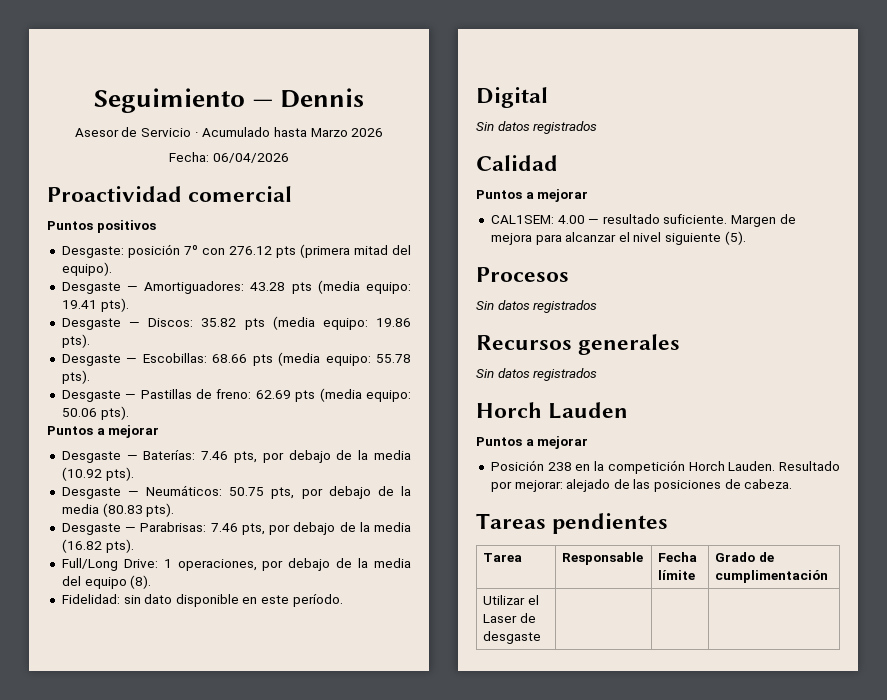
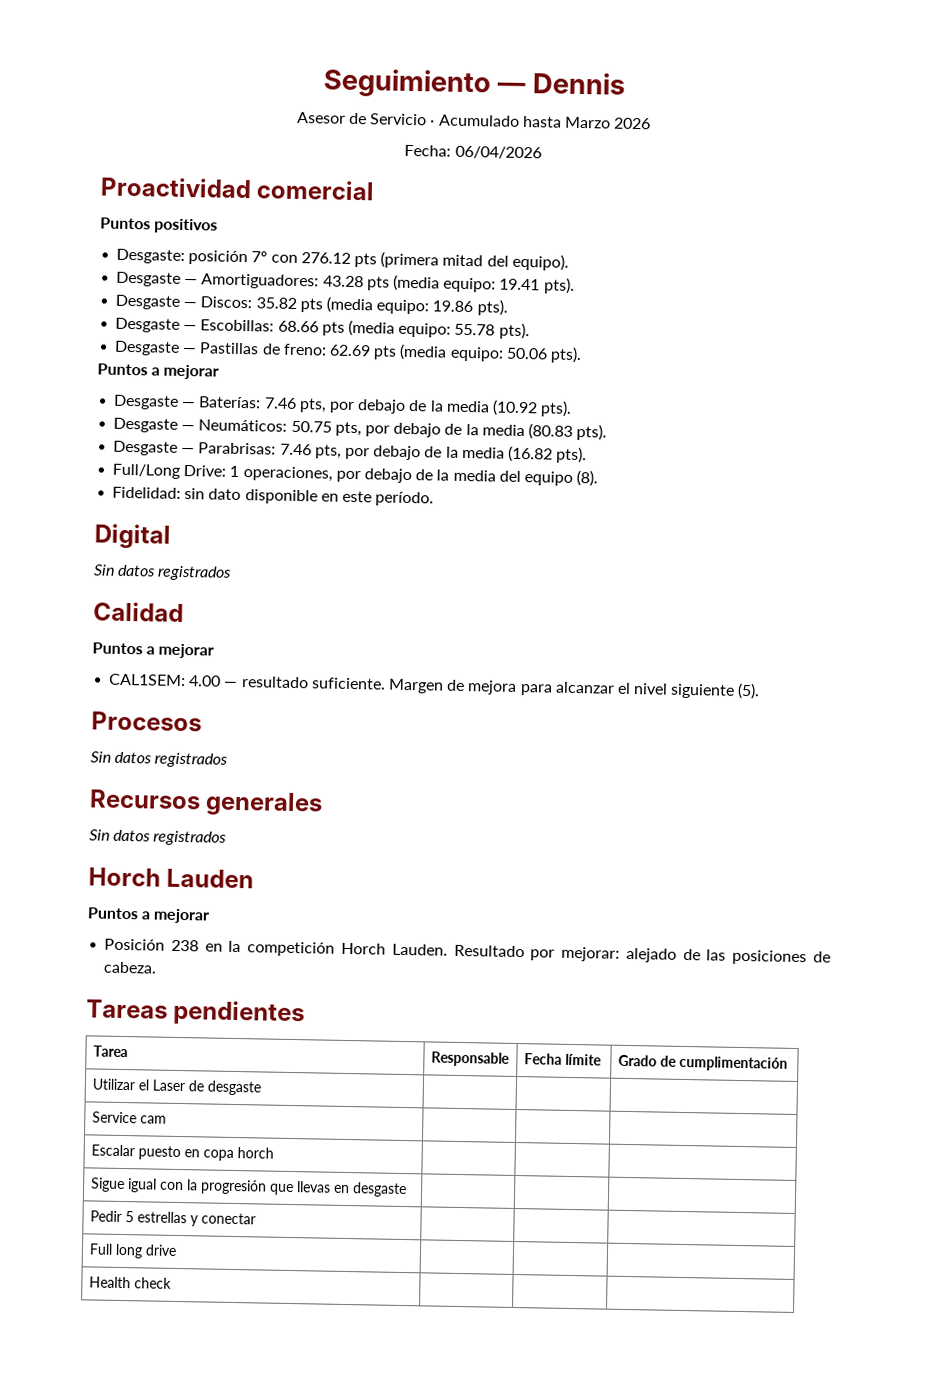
(541, 637) none -> [91,1111,167,1124] [90,1144,274,1161] [89,1177,407,1198] [89,1210,256,1227] [88,1243,177,1259] [88,1276,172,1289] // Service cam | | | // Escalar puesto en copa horch | | | // Sigue igual con la progresión que llevas en desgaste | | | // Pedir 5 estrellas y conectar | | | // Full long drive | | | // Health check | | |

